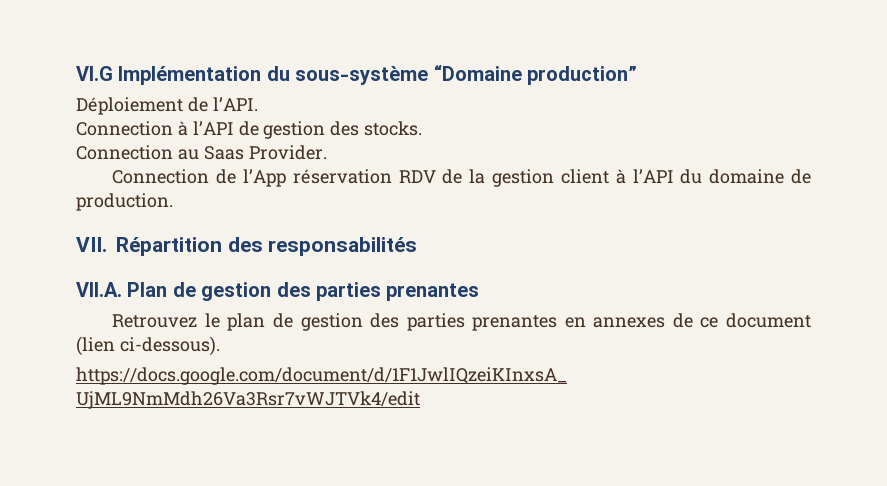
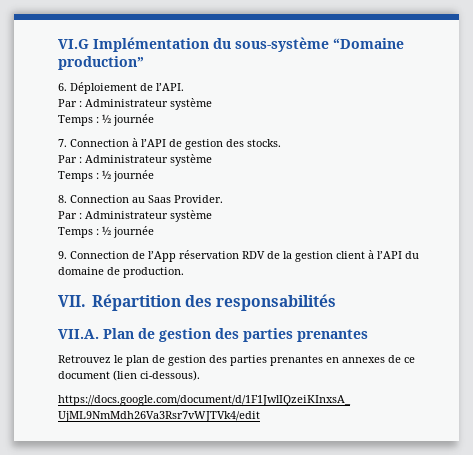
(637, 75) none -> [58,83,67,91] 6.
(258, 104) none -> [58,98,212,110] [58,114,154,126] [58,139,67,147] Par : Administrateur système // Temps : ½ journée // 7.
[76,145,327,160] Connection au Saas Provider. // -> [58,154,212,166] [58,170,154,182] [58,195,223,203] [58,210,212,222] [58,226,154,238] [58,251,67,259] Par : Administrateur système // Temps : ½ journée // 8. Connection au Saas Provider. // Par : Administrateur système // Temps : ½ journée // 9.

